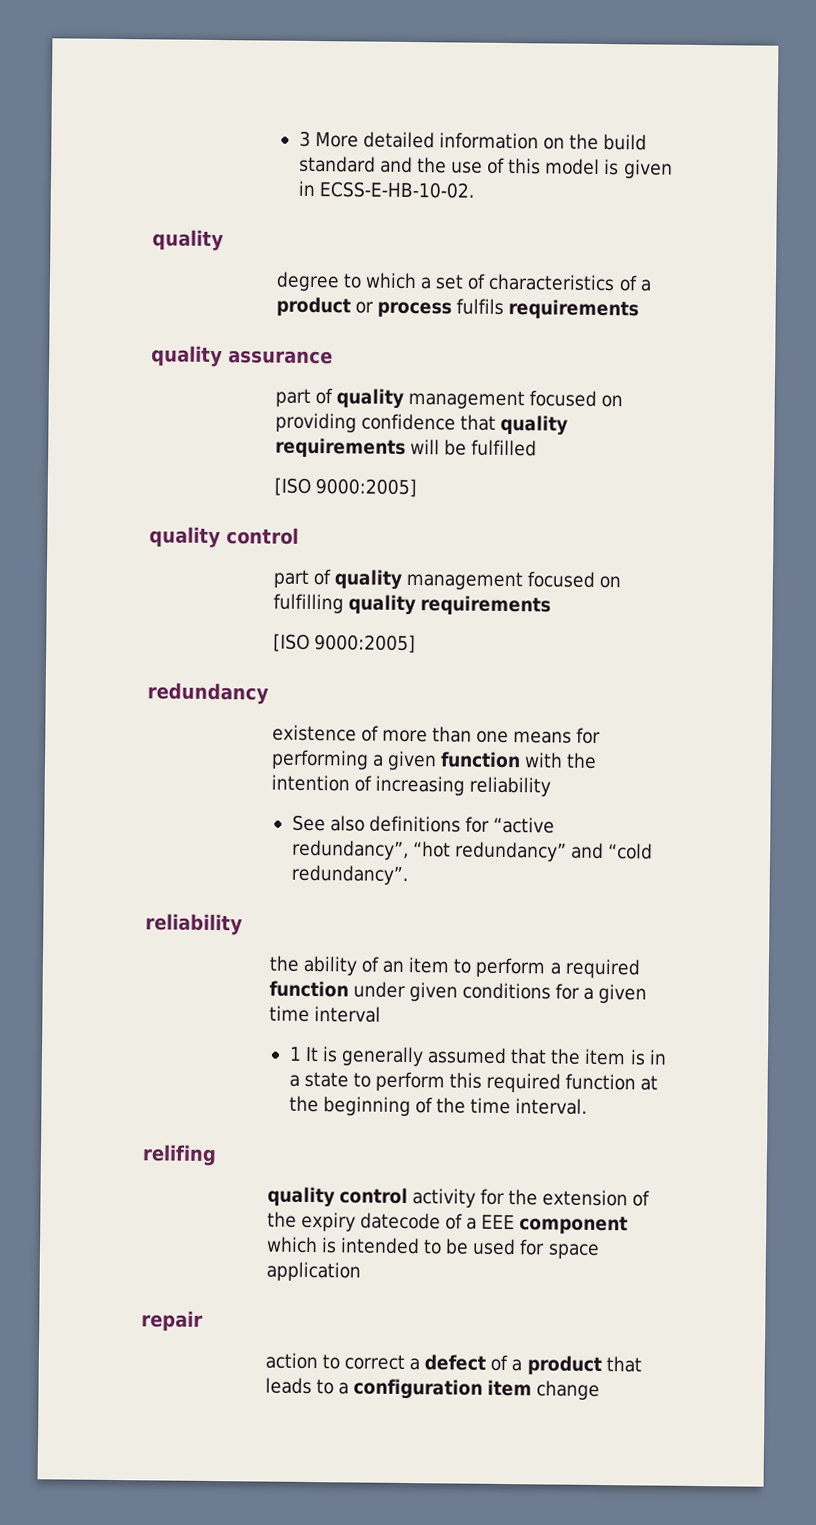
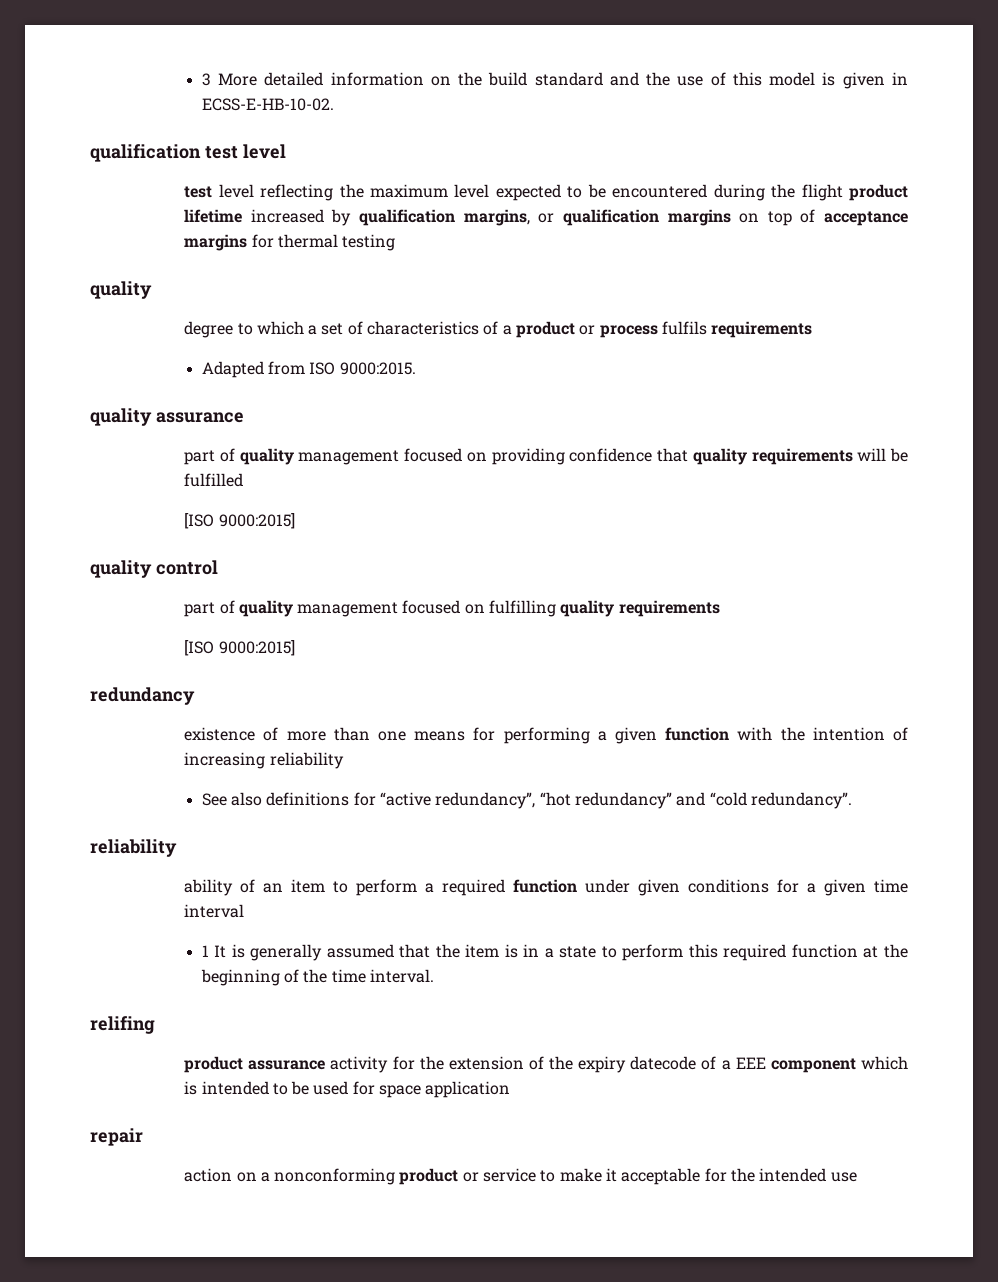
(474, 190) none -> [90,144,286,162] [184,184,909,201] [184,209,908,226] [184,234,396,251] // qualification test level // test level reflecting the maximum level expected to be encountered during the flight product lifetime increased by qualification margins, or qualification margins on top of acceptance margins for thermal testing
(640, 309) none -> [201,361,416,378] // Adapted from ISO 9000:2015.
[314,478,417,498] 9000:2005] -> [218,513,295,529] 9000:2015]
[313,634,416,654] 9000:2005] -> [218,640,295,656] 9000:2015]
[268,955,300,972] the -> (177, 848) none
[266,1186,408,1208] quality control -> [184,1056,326,1073] product assurance
[321,1354,642,1376] [264,1377,601,1401] to correct a defect of a product that leads to a configuration item change -> [236,1168,857,1185] on a nonconforming product or service to make it acceptable for the intended use

